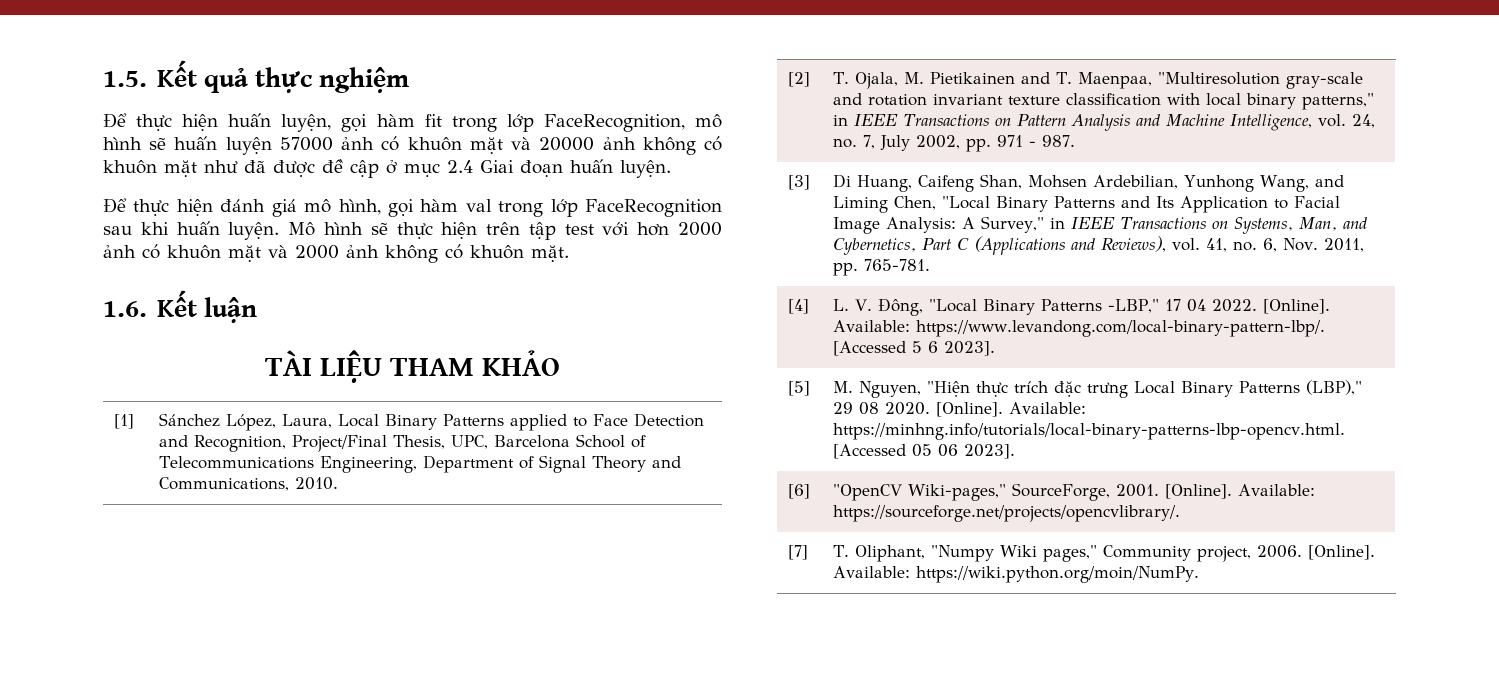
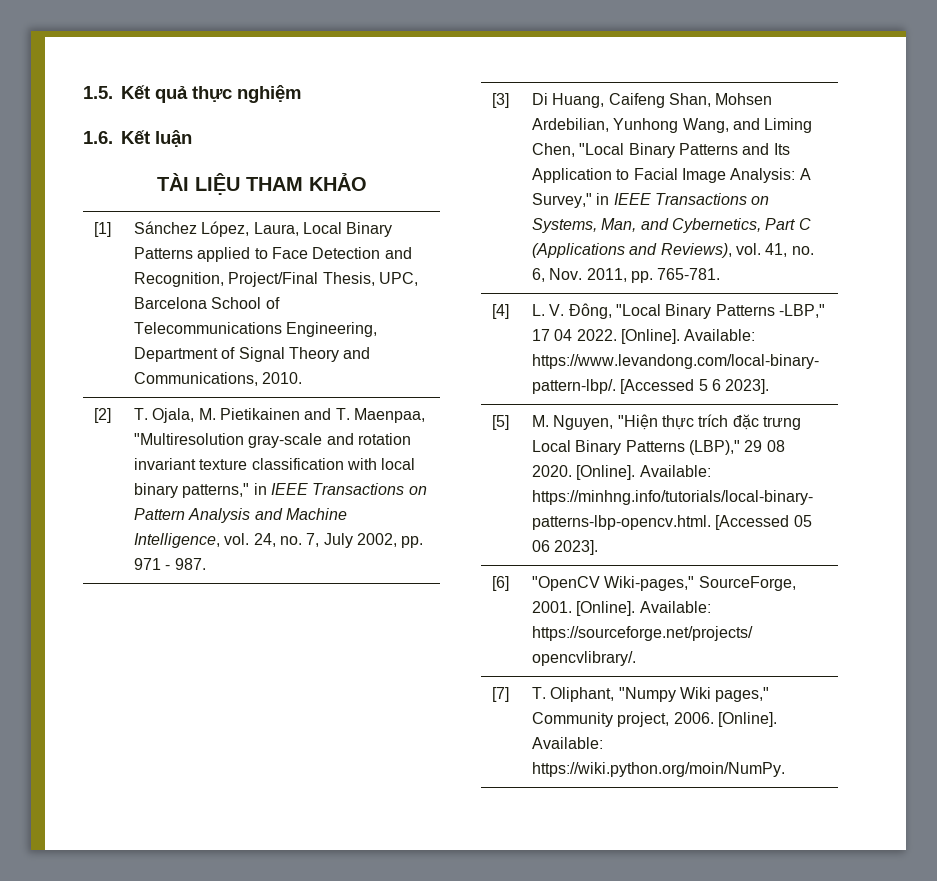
[103,113,722,132] [103,136,722,155] [103,159,671,178] [103,198,723,217] [103,221,722,240] [103,244,569,263] // Để thực hiện huấn luyện, gọi hàm fit trong lớp FaceRecognition, mô hình sẽ huấn luyện 57000 ảnh có khuôn mặt và 20000 ảnh không có khuôn mặt như đã được đề cập ở mục 2.4 Giai đoạn huấn luyện. // Để thực hiện đánh giá mô hình, gọi hàm val trong lớp FaceRecognition sau khi huấn luyện. Mô hình sẽ thực hiện trên tập test với hơn 2000 ảnh có khuôn mặt và 2000 ảnh không có khuôn mặt. -> (301, 94) none

